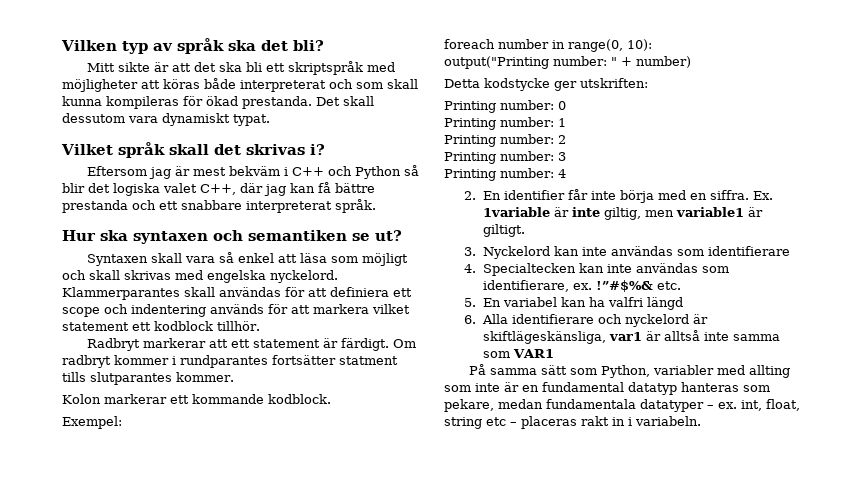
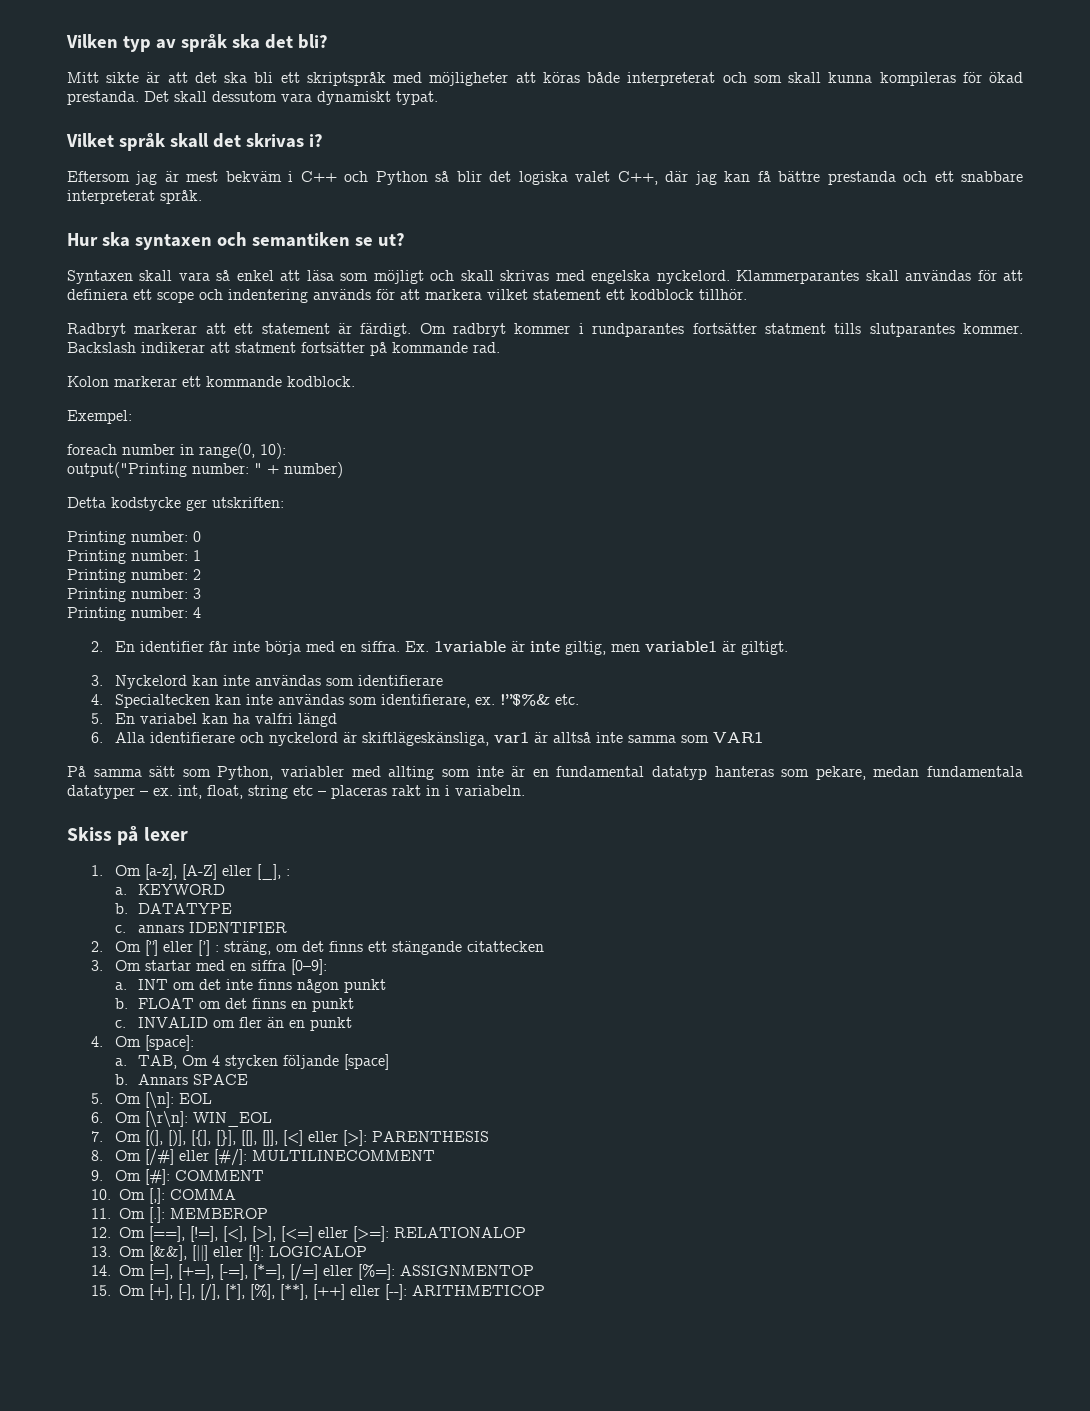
(234, 377) none -> [67,342,500,356] Backslash indikerar att statment fortsätter på kommande rad.
[596,280,654,292] !”#$%& -> [499,694,550,706] !”$%&
(701, 421) none -> [67,825,188,845] [90,864,290,880] [114,884,226,895] [114,903,233,914] [114,922,288,933] [90,940,544,956] [90,959,327,975] [114,979,387,993] [114,998,355,1012] [114,1017,353,1031] [90,1035,194,1051] [114,1054,390,1070] [114,1074,249,1085] [90,1092,212,1108] [90,1111,272,1127] [90,1130,489,1146] [90,1149,435,1166] [90,1169,264,1185] [90,1188,236,1204] [90,1207,268,1223] [90,1226,526,1242] [90,1245,367,1261] [90,1264,534,1281] [90,1284,545,1301] // Skiss på lexer // 1. Om [a-z], [A-Z] eller [_], : // a. KEYWORD // b. DATATYPE // c. annars IDENTIFIER // 2. Om [”] eller [’] : sträng, om det finns ett stängande citattecken // 3. Om startar med en siffra [0–9]: // a. INT om det inte finns någon punkt // b. FLOAT om det finns en punkt // c. INVALID om fler än en punkt // 4. Om [space]: // a. TAB, Om 4 stycken följande [space] // b. Annars SPACE // 5. Om [\n]: EOL // 6. Om [\r\n]: WIN_EOL // 7. Om [(], [)], [{], [}], [[], []], [<] eller [>]: PARENTHESIS // 8. Om [/#] eller [#/]: MULTILINECOMMENT // 9. Om [#]: COMMENT // 10. Om [,]: COMMA // 11. Om [.]: MEMBEROP // 12. Om [==], [!=], [<], [>], [<=] eller [>=]: RELATIONALOP // 13. Om [&&], [||] eller [!]: LOGICALOP // 14. Om [=], [+=], [-=], [*=], [/=] eller [%=]: ASSIGNMENTOP // 15. Om [+], [-], [/], [*], [%], [**], [++] eller [--]: ARITHMETICOP

